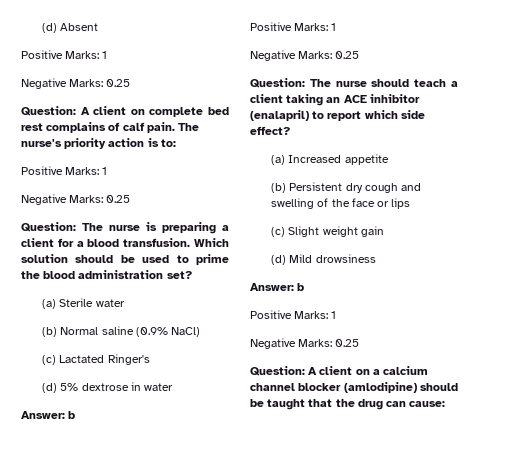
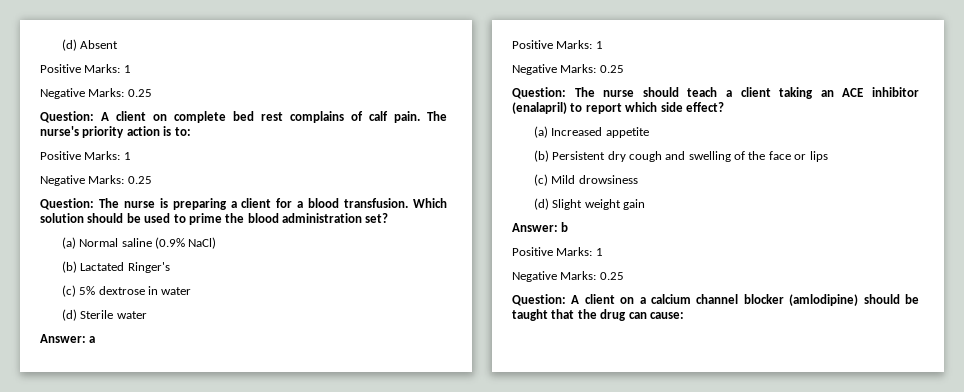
[59,298,125,307] [42,327,58,337] Sterile water // (b) -> (76, 243) none
[42,355,57,365] (c) -> [61,261,77,273] (b)
[42,383,58,393] (d) -> [61,285,76,297] (c)
[21,411,76,419] // Answer: b -> [61,309,147,321] [40,334,96,343] // (d) Sterile water // Answer: a
(286, 232) none -> [551,175,638,184] [533,198,549,210] Mild drowsiness // (d)
[271,254,376,265] // (d) Mild drowsiness -> (645, 204) none

